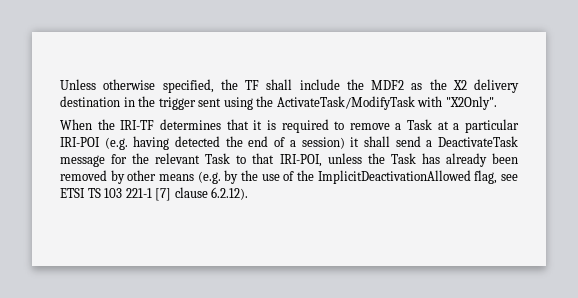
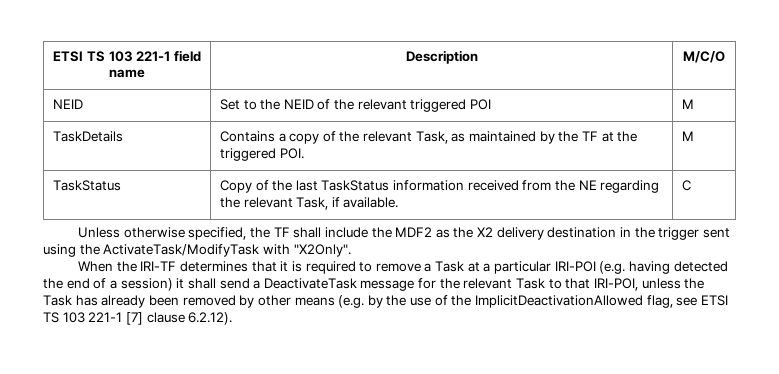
(60, 84) none -> [53,50,201,62] [109,69,145,78] [405,50,478,64] [683,51,725,63] [52,99,83,109] [219,99,492,112] [681,99,694,109] [52,131,123,142] [219,131,638,144] [219,148,304,161] [681,131,694,141] [52,180,121,191] [219,180,660,193] [219,197,399,210] [681,180,691,191] ETSI TS 103 221-1 field name | Description | M/C/O // NEID | Set to the NEID of the relevant triggered POI | M // TaskDetails | Contains a copy of the relevant Task, as maintained by the TF at the triggered POI. | M // TaskStatus | Copy of the last TaskStatus information received from the NE regarding the relevant Task, if available. | C //

